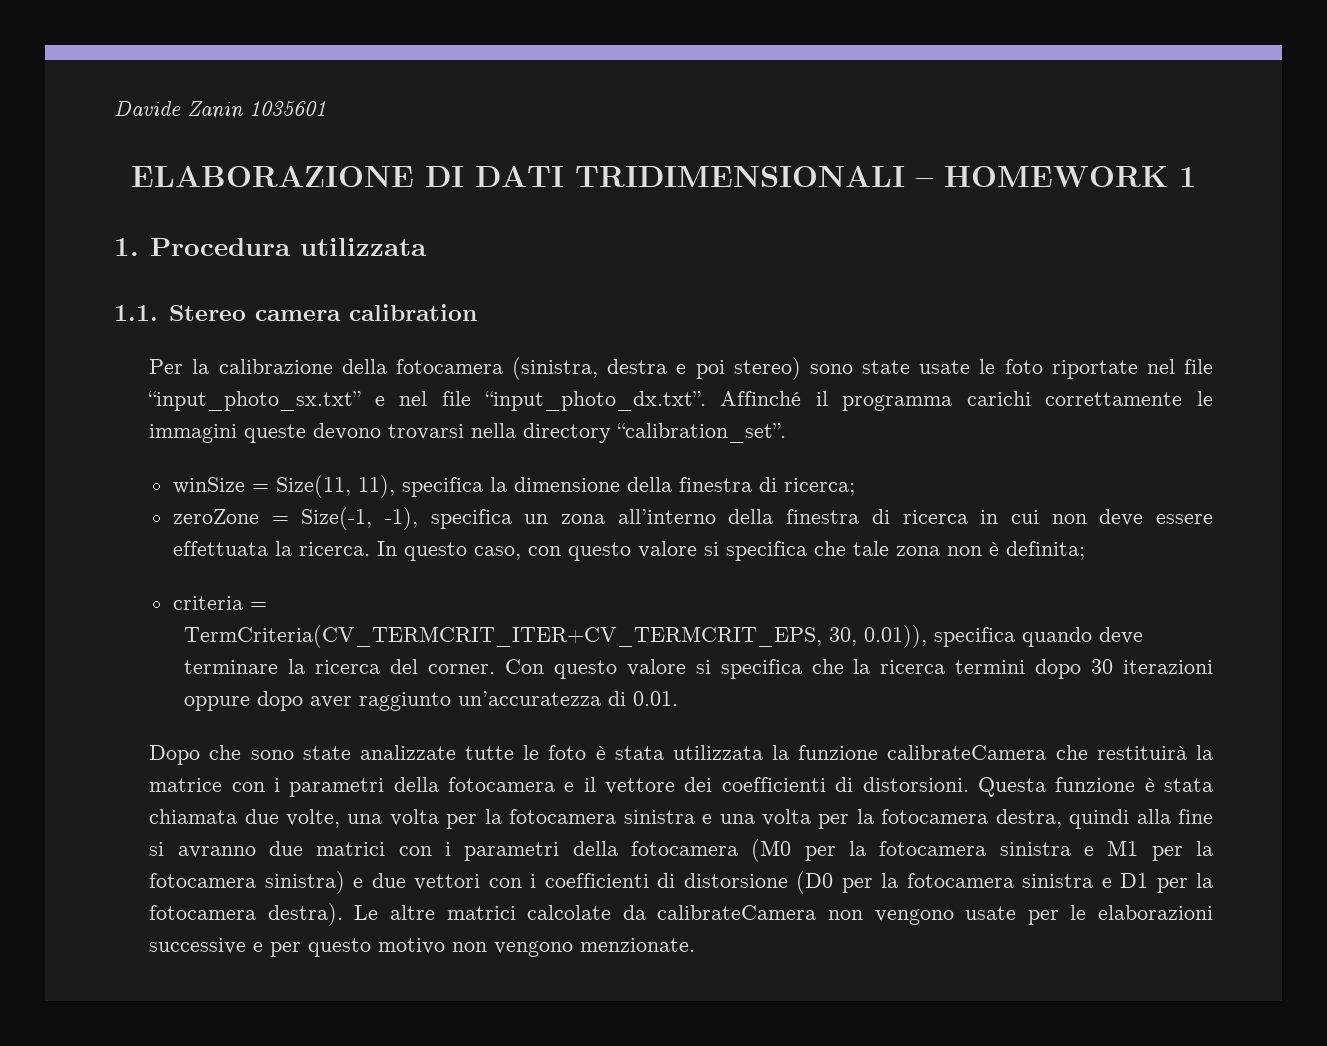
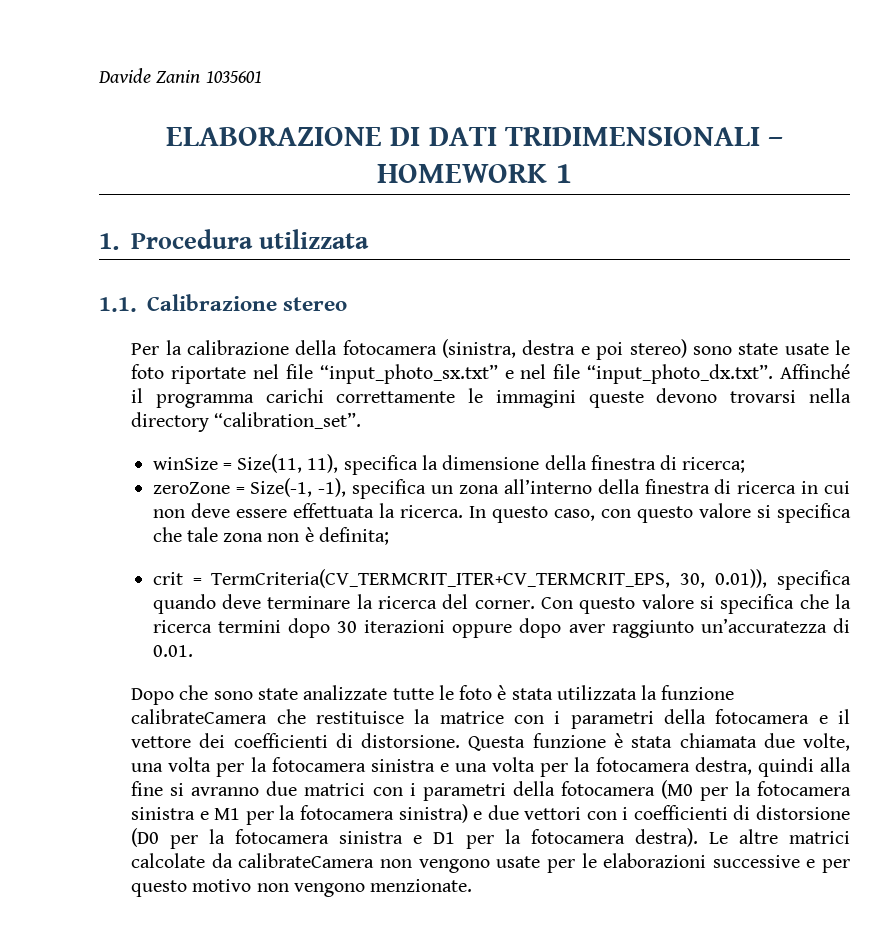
[168,304,477,321] Stereo camera calibration -> [146,294,347,311] Calibrazione stereo
[172,596,267,610] criteria = // -> [152,572,202,585] crit =
[1096,746,1187,760] restituirà -> [315,711,404,724] restituisce
[862,777,969,792] distorsioni. -> [361,733,461,748] distorsione.

